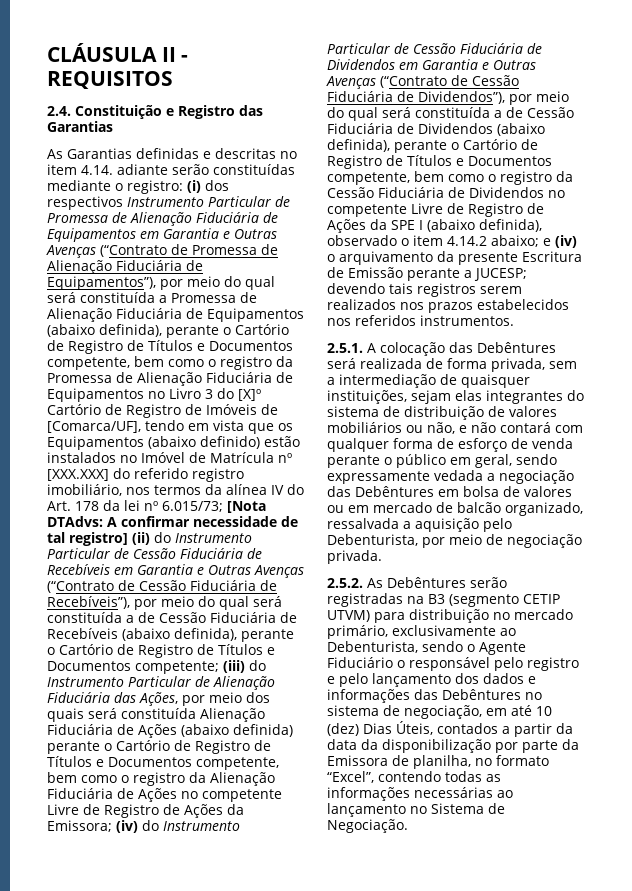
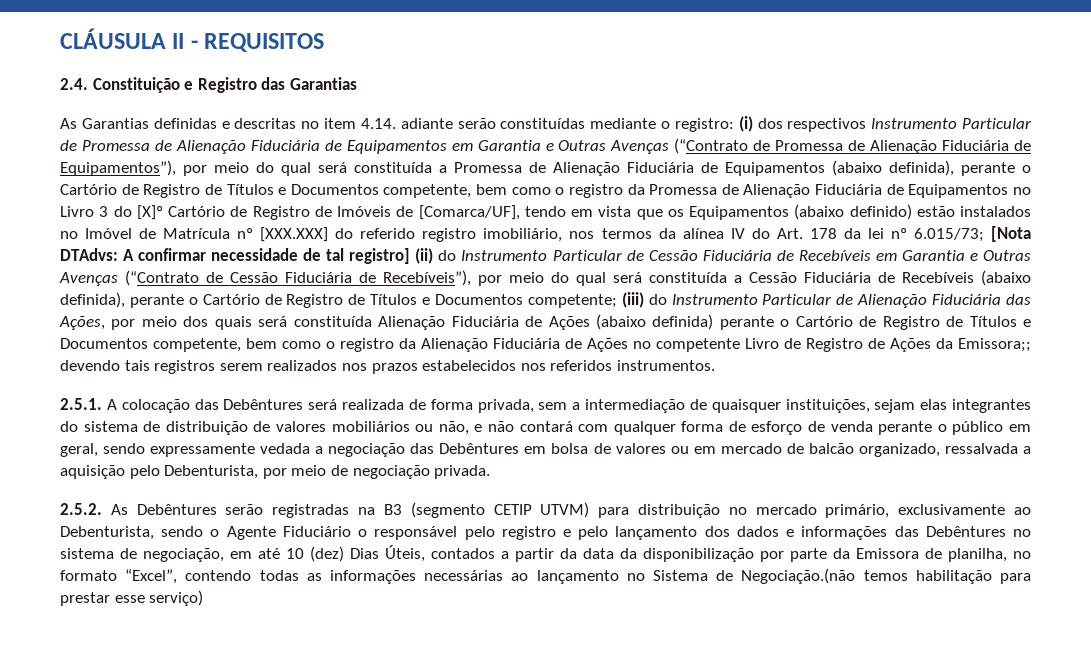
[138,612,155,623] de -> (742, 279) none
[47,804,244,818] [47,820,240,833] [327,43,542,54] [327,59,536,70] [326,75,519,89] [327,91,569,105] [327,107,574,121] [327,123,545,136] [327,139,538,153] [327,155,552,169] [327,171,573,185] [327,187,565,198] [327,203,544,217] [327,219,542,233] [327,235,577,248] [327,251,582,265] [327,267,527,281] Livre de Registro de Ações da Emissora; (iv) do Instrumento Particular de Cessão Fiduciária de Dividendos em Garantia e Outras Avenças (“Contrato de Cessão Fiduciária de Dividendos”), por meio do qual será constituída a de Cessão Fiduciária de Dividendos (abaixo definida), perante o Cartório de Registro de Títulos e Documentos competente, bem como o registro da Cessão Fiduciária de Dividendos no competente Livre de Registro de Ações da SPE I (abaixo definida), observado o item 4.14.2 abaixo; e (iv) o arquivamento da presente Escritura de Emissão perante a JUCESP; -> [745,338,1031,352] Livro de Registro de Ações da Emissora;;
[327,819,408,833] Negociação. -> [741,568,1032,584] [60,590,204,606] Negociação.(não temos habilitação para prestar esse serviço)

